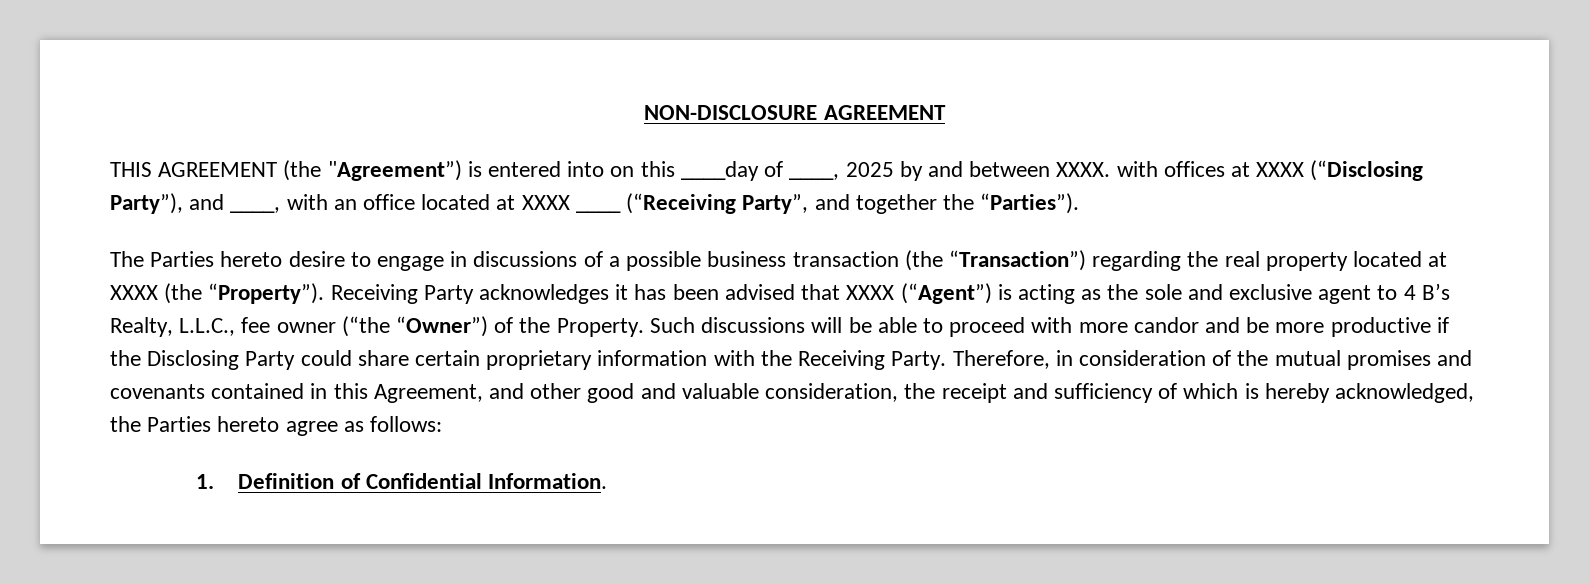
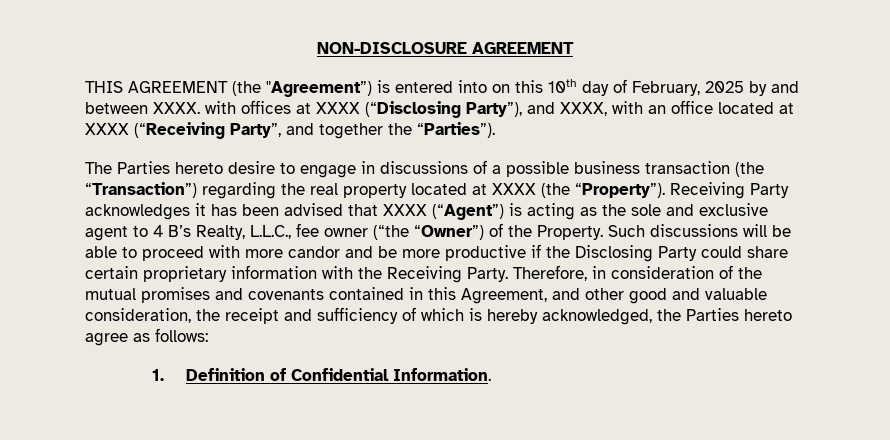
[680,161,840,181] ____day of ____, -> [548,79,700,96] 10th day of February,
[230,207,281,213] ____, -> [560,102,607,116] XXXX,
[575,210,621,213] ____ -> (129, 129) none

